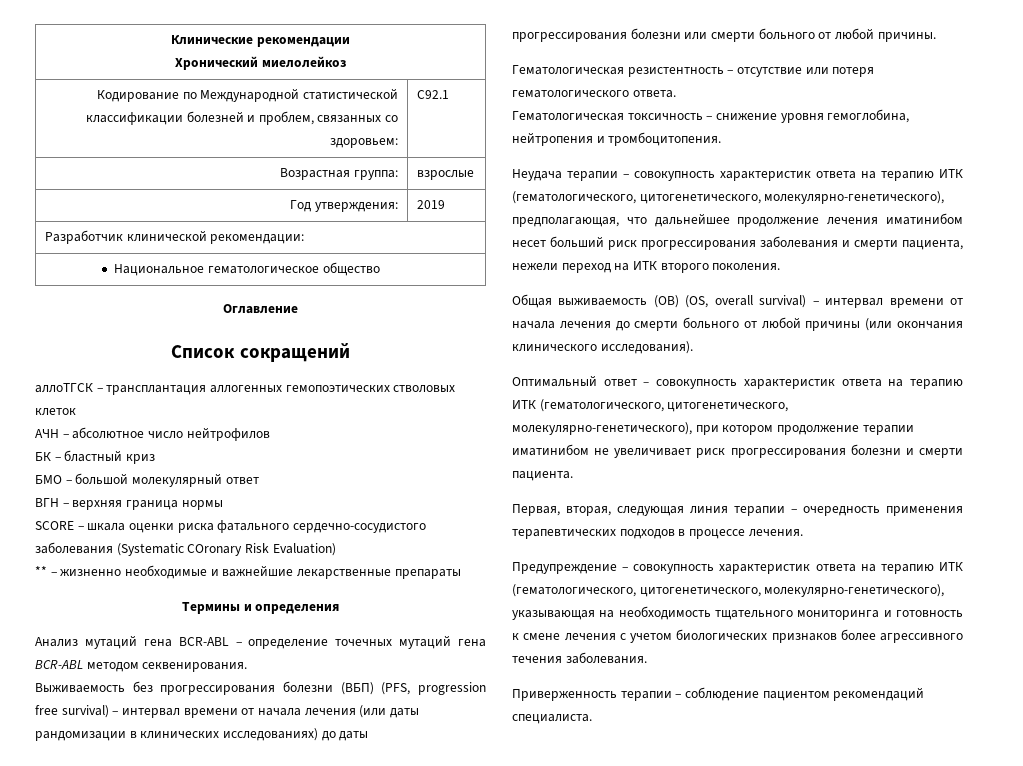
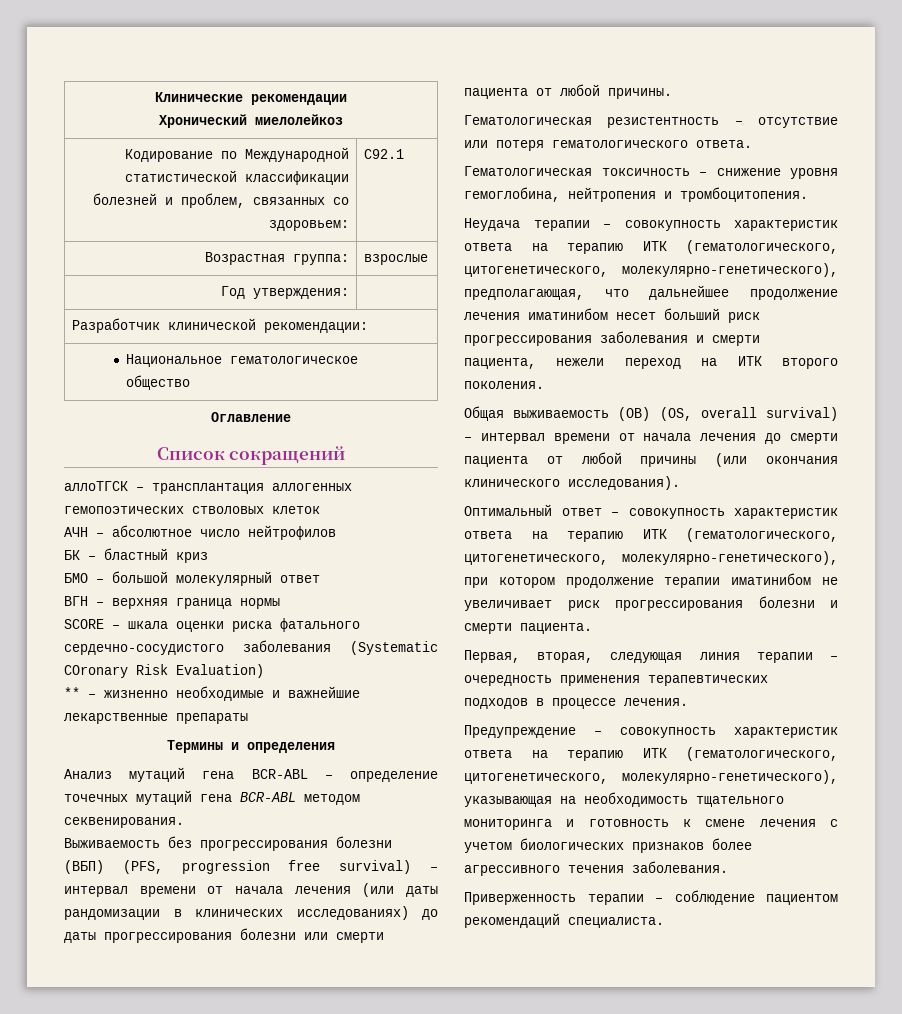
[416,200,445,209] 2019 -> (350, 293) none
[758,28,815,40] больного -> [464,88,528,99] пациента
[683,317,740,329] больного -> [464,456,528,467] пациента

